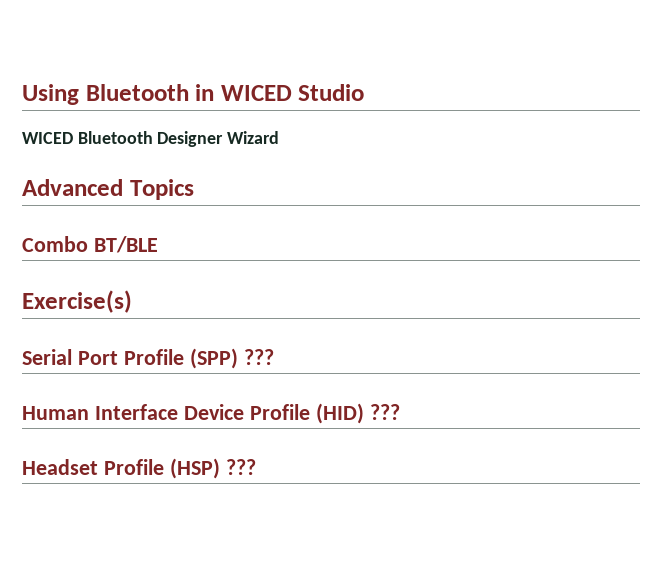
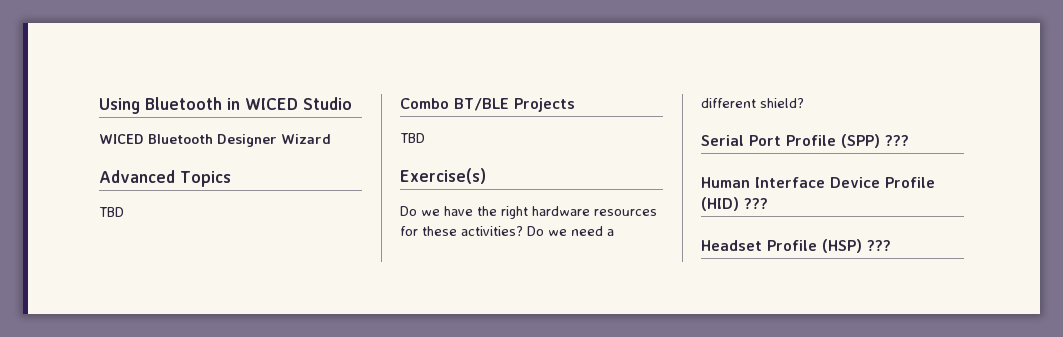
(194, 189) none -> [99,207,124,217] // TBD
(158, 244) none -> [514,98,575,112] [400,133,425,143] Projects // TBD
(132, 301) none -> [400,206,657,219] [400,226,614,236] [701,98,804,108] // Do we have the right hardware resources for these activities? Do we need a different shield?

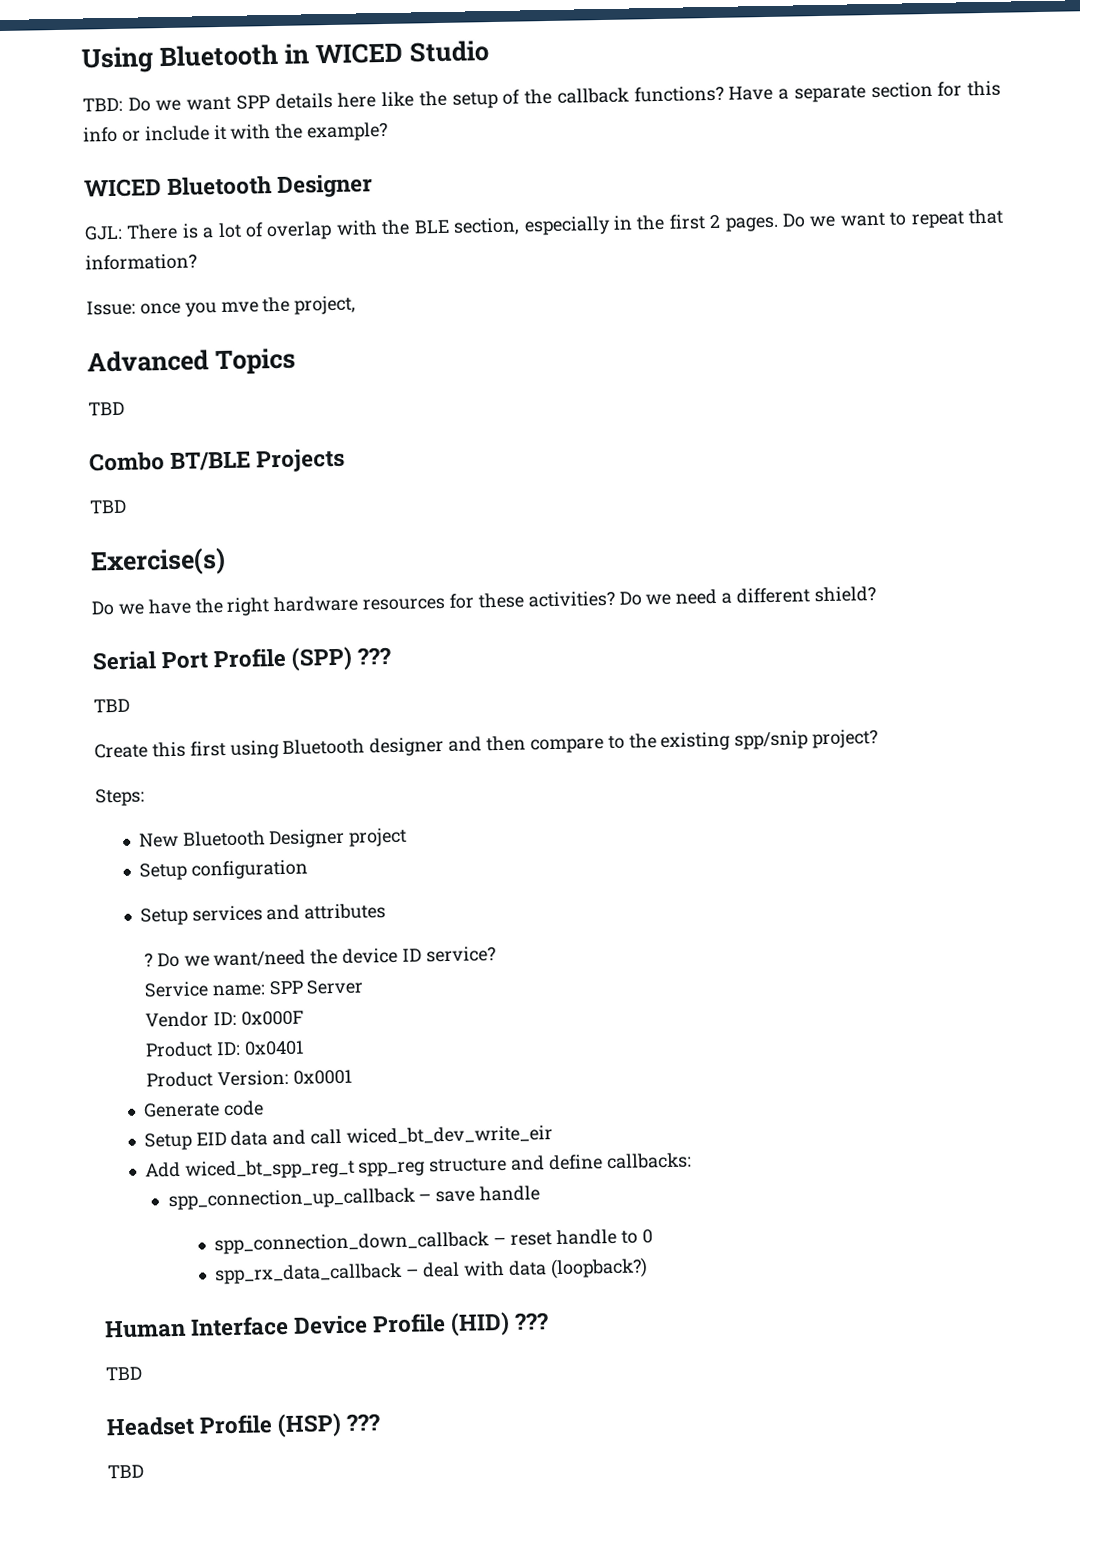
[99,134,331,147] WICED Bluetooth Designer Wizard -> [82,80,1001,112] [83,121,389,143] [84,173,374,198] [84,208,1003,241] [85,253,197,271] [86,295,357,317] TBD: Do we want SPP details here like the setup of the callback functions? Have a separate section for this info or include it with the example? // WICED Bluetooth Designer // GJL: There is a lot of overlap with the BLE section, especially in the first 2 pages. Do we want to repeat that information? // Issue: once you mve the project,
(909, 140) none -> [93,698,130,713] [94,729,879,759] [95,788,145,807] [138,827,408,849] [138,859,308,881] [139,903,387,926] [143,946,496,968] [143,979,364,998] [144,1010,304,1028] [144,1040,304,1058] [145,1069,352,1088] [142,1100,264,1118] [143,1125,554,1151] [144,1152,692,1180] [167,1185,541,1211] [214,1228,653,1255] [214,1257,648,1285] // TBD // Create this first using Bluetooth designer and then compare to the existing spp/snip project? // Steps: // New Bluetooth Designer project // Setup configuration // Setup services and attributes // ? Do we want/need the device ID service? // Service name: SPP Server // Vendor ID: 0x000F // Product ID: 0x0401 // Product Version: 0x0001 // Generate code // Setup EID data and call wiced_bt_dev_write_eir // Add wiced_bt_spp_reg_t spp_reg structure and define callbacks: // spp_connection_up_callback – save handle // spp_connection_down_callback – reset handle to 0 // spp_rx_data_callback – deal with data (loopback?)
(768, 203) none -> [105,1366,143,1381] // TBD
(891, 245) none -> [107,1464,144,1479] // TBD

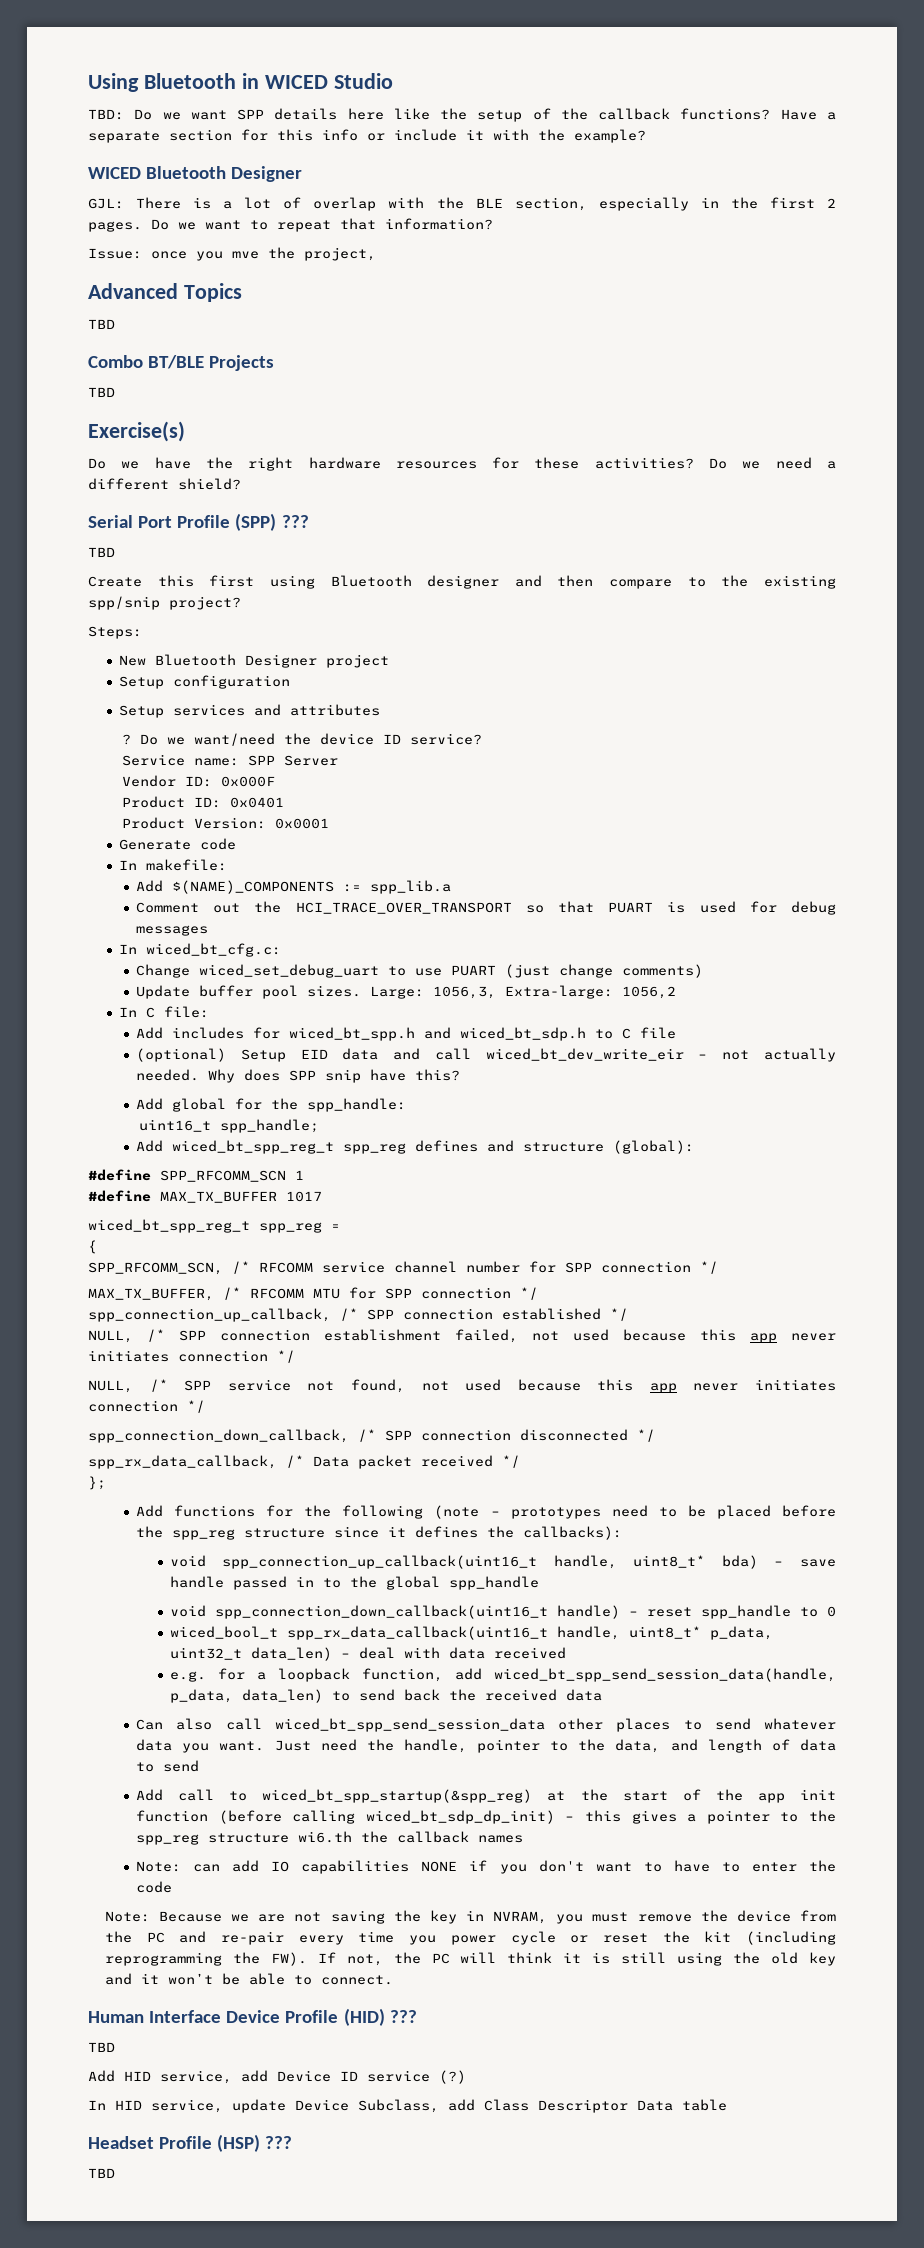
(264, 1108) none -> [119,859,228,871] [136,880,452,894] [136,901,836,915] [136,925,209,936] [119,943,282,957] [136,964,704,978] [136,985,677,999] [119,1006,210,1018] [136,1027,677,1041] [136,1048,227,1062] In makefile: // Add $(NAME)_COMPONENTS := spp_lib.a // Comment out the HCI_TRACE_OVER_TRANSPORT so that PUART is used for debug messages // In wiced_bt_cfg.c: // Change wiced_set_debug_uart to use PUART (just change comments) // Update buffer pool sizes. Large: 1056,3, Extra-large: 1056,2 // In C file: // Add includes for wiced_bt_spp.h and wiced_bt_sdp.h to C file // (optional)
[144,1152,692,1180] [167,1185,541,1211] [214,1231,490,1255] // Add wiced_bt_spp_reg_t spp_reg structure and define callbacks: // spp_connection_up_callback – save handle // spp_connection_down_callback -> [698,1048,836,1062] [136,1069,461,1083] [136,1098,407,1112] [138,1119,319,1133] [136,1140,695,1154] [88,1169,304,1182] [88,1190,322,1203] [88,1219,340,1233] [88,1240,97,1254] [88,1261,718,1275] [88,1287,538,1301] [88,1308,628,1322] [88,1329,836,1343] [88,1350,295,1363] [88,1379,837,1393] [88,1400,205,1413] [88,1429,655,1443] [88,1455,520,1469] [88,1476,106,1490] [136,1505,836,1519] [136,1526,623,1540] [169,1555,836,1569] [169,1576,539,1590] [169,1605,620,1619] – not actually needed. Why does SPP snip have this? // Add global for the spp_handle: // uint16_t spp_handle; // Add wiced_bt_spp_reg_t spp_reg defines and structure (global): // #define SPP_RFCOMM_SCN 1 // #define MAX_TX_BUFFER 1017 // wiced_bt_spp_reg_t spp_reg = // { // SPP_RFCOMM_SCN, /* RFCOMM service channel number for SPP connection */ // MAX_TX_BUFFER, /* RFCOMM MTU for SPP connection */ // spp_connection_up_callback, /* SPP connection established */ // NULL, /* SPP connection establishment failed, not used because this app never initiates connection */ // NULL, /* SPP service not found, not used because this app never initiates connection */ // spp_connection_down_callback, /* SPP connection disconnected */ // spp_rx_data_callback, /* Data packet received */ // }; // Add functions for the following (note – prototypes need to be placed before the spp_reg structure since it defines the callbacks): // void spp_connection_up_callback(uint16_t handle, uint8_t* bda) – save handle passed in to the global spp_handle // void spp_connection_down_callback(uint16_t handle)
[556,1228,618,1246] handle -> [700,1605,791,1619] spp_handle
[214,1257,648,1285] spp_rx_data_callback – deal with data (loopback?) -> [169,1626,773,1640] [169,1647,566,1661] [169,1668,836,1682] [169,1689,602,1703] [136,1718,837,1732] [136,1739,837,1753] [136,1760,200,1772] [136,1789,836,1803] [136,1810,836,1824] [136,1831,524,1845] [136,1860,837,1874] [136,1881,173,1893] [104,1910,837,1924] [104,1931,836,1945] [104,1952,836,1966] [104,1973,393,1985] wiced_bool_t spp_rx_data_callback(uint16_t handle, uint8_t* p_data, uint32_t data_len) – deal with data received // e.g. for a loopback function, add wiced_bt_spp_send_session_data(handle, p_data, data_len) to send back the received data // Can also call wiced_bt_spp_send_session_data other places to send whatever data you want. Just need the handle, pointer to the data, and length of data to send // Add call to wiced_bt_spp_startup(&spp_reg) at the start of the app init function (before calling wiced_bt_sdp_dp_init) – this gives a pointer to the spp_reg structure wi6.th the callback names // Note: can add IO capabilities NONE if you don't want to have to enter the code // Note: Because we are not saving the key in NVRAM, you must remove the device from the PC and re-pair every time you power cycle or reset the kit (including reprogramming the FW). If not, the PC will think it is still using the old key and it won’t be able to connect.
(143, 1373) none -> [88,2070,466,2084] [88,2099,727,2113] // Add HID service, add Device ID service (?) // In HID service, update Device Subclass, add Class Descriptor Data table

